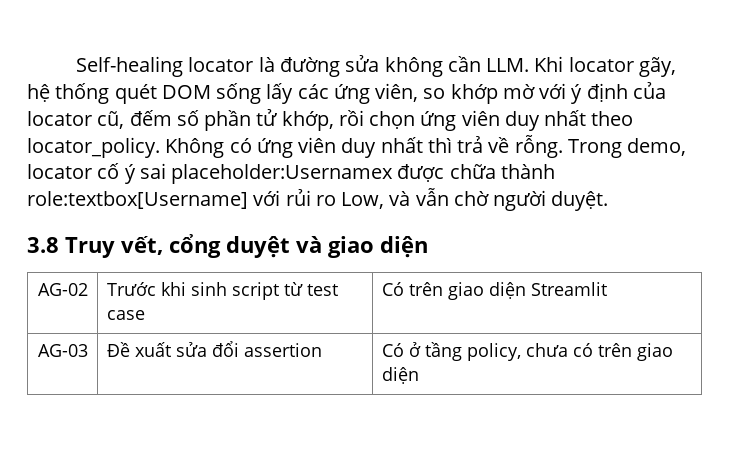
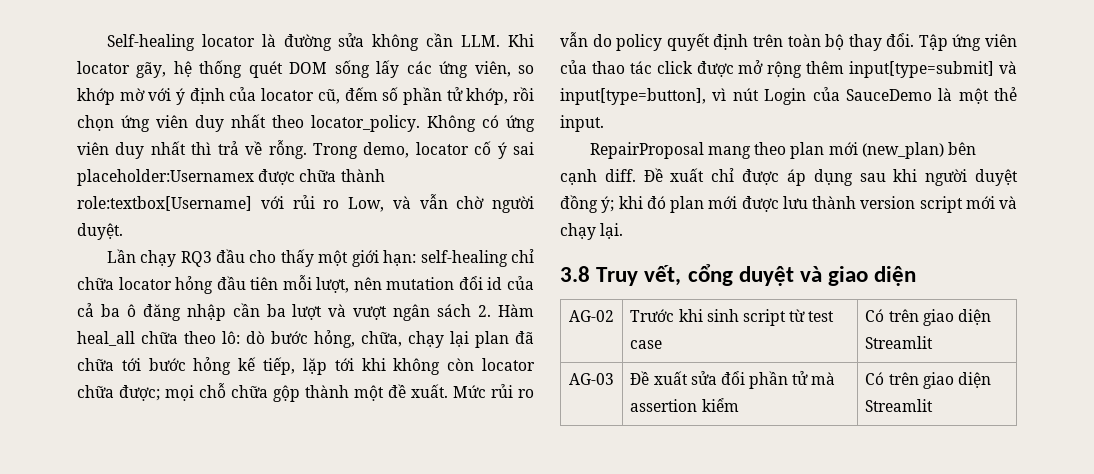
(609, 201) none -> [106,249,534,267] [77,275,534,294] [77,303,534,321] [77,330,534,348] [77,357,535,375] [77,383,534,402] [560,32,1017,51] [560,60,1017,78] [560,87,1017,105] [560,115,604,132] [589,142,976,159] [560,168,1018,186] [560,195,1017,213] [560,223,624,240] // Lần chạy RQ3 đầu cho thấy một giới hạn: self-healing chỉ chữa locator hỏng đầu tiên mỗi lượt, nên mutation đổi id của cả ba ô đăng nhập cần ba lượt và vượt ngân sách 2. Hàm heal_all chữa theo lô: dò bước hỏng, chữa, chạy lại plan đã chữa tới bước hỏng kế tiếp, lặp tới khi không còn locator chữa được; mọi chỗ chữa gộp thành một đề xuất. Mức rủi ro vẫn do policy quyết định trên toàn bộ thay đổi. Tập ứng viên của thao tác click được mở rộng thêm input[type=submit] và input[type=button], vì nút Login của SauceDemo là một thẻ input. // RepairProposal mang theo plan mới (new_plan) bên cạnh diff. Đề xuất chỉ được áp dụng sau khi người duyệt đồng ý; khi đó plan mới được lưu thành version script mới và chạy lại.
(239, 349) none -> [749,371,836,389] phần tử mà
[381,342,673,361] [381,367,419,384] | Có ở tầng policy, chưa có trên giao diện -> [701,398,739,412] [865,372,991,389] [865,399,934,412] kiểm | Có trên giao diện Streamlit

